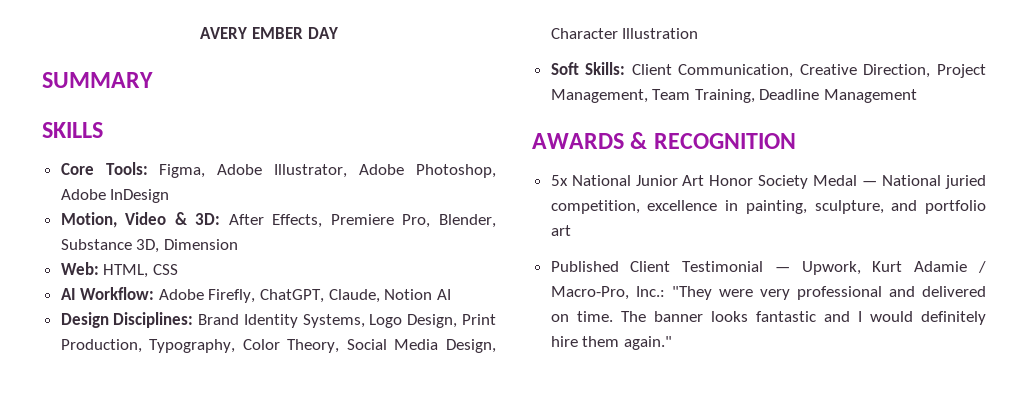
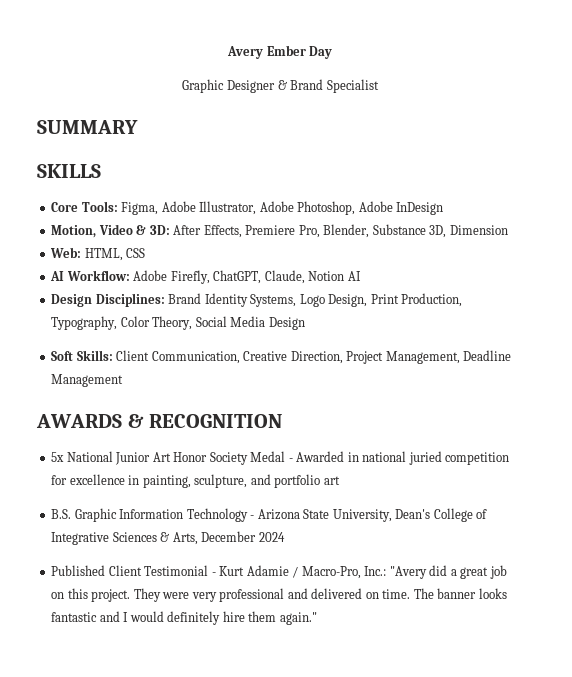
[200,27,338,39] AVERY EMBER DAY -> [226,45,333,59] [182,79,379,93] Avery Ember Day // Graphic Designer & Brand Specialist
[446,339,497,353] [550,28,699,39] Design, Character Illustration -> [268,317,305,330] Design
[652,89,755,103] Team Training, -> (460, 357) none
[862,175,986,189] [550,200,640,214] — National juried competition, -> [288,451,510,465] [51,475,68,485] - Awarded in national juried competition for
(571, 230) none -> [51,508,488,522] [51,531,285,545] // B.S. Graphic Information Technology - Arizona State University, Dean's College of Integrative Sciences & Arts, December 2024
[774,261,861,275] — Upwork, -> [211,572,216,576] -
[671,286,712,300] "They -> [389,565,507,579] [51,588,161,602] "Avery did a great job on this project. They

